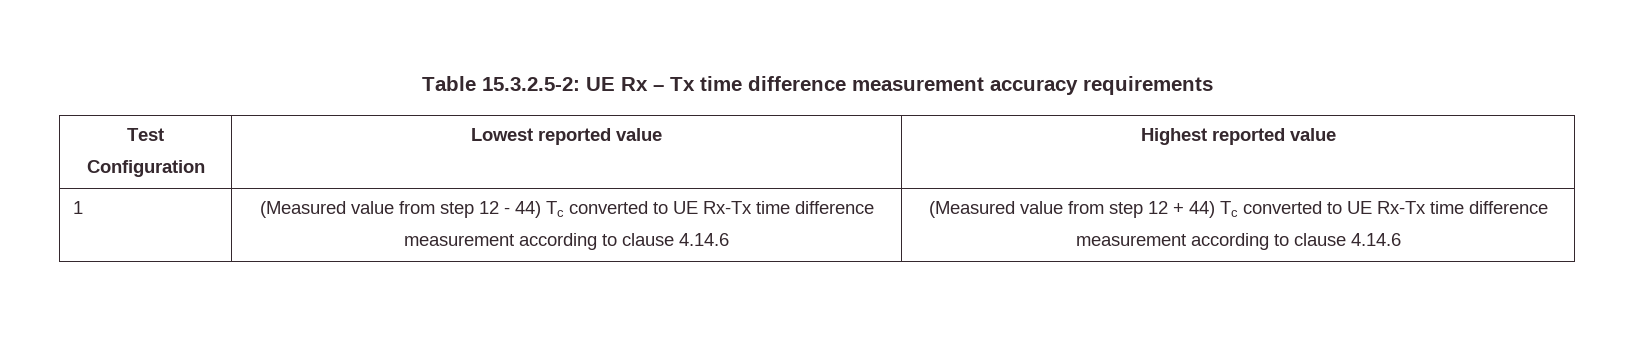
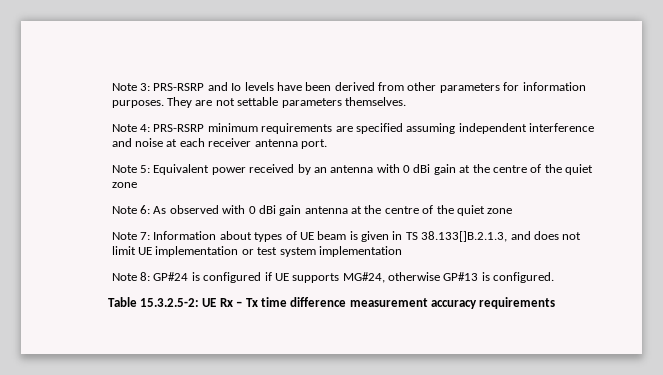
(422, 83) none -> [111,82,586,93] [111,97,406,108] [111,123,595,134] [111,138,327,149] [111,164,594,175] [111,182,137,188] [111,205,513,216] [111,231,582,242] [111,246,402,257] [111,272,555,283] Note 3: PRS-RSRP and Io levels have been derived from other parameters for information purposes. They are not settable parameters themselves. // Note 4: PRS-RSRP minimum requirements are specified assuming independent interference and noise at each receiver antenna port. // Note 5: Equivalent power received by an antenna with 0 dBi gain at the centre of the quiet zone // Note 6: As observed with 0 dBi gain antenna at the centre of the quiet zone // Note 7: Information about types of UE beam is given in TS 38.133[]B.2.1.3, and does not limit UE implementation or test system implementation // Note 8: GP#24 is configured if UE supports MG#24, otherwise GP#13 is configured. //
[127,128,164,141] [86,160,205,177] [471,128,662,145] [1140,128,1336,145] [72,201,83,214] [259,201,874,218] [404,233,729,250] [928,201,1548,218] [1075,233,1401,250] // Test Configuration | Lowest reported value | Highest reported value // 1 | (Measured value from step 12 - 44) Tc converted to UE Rx-Tx time difference measurement according to clause 4.14.6 | (Measured value from step 12 + 44) Tc converted to UE Rx-Tx time difference measurement according to clause 4.14.6 -> (556, 303) none

